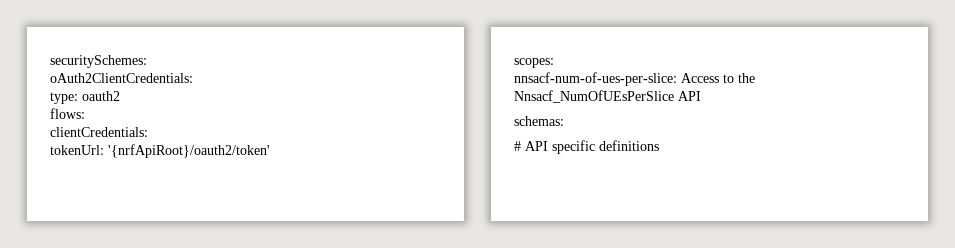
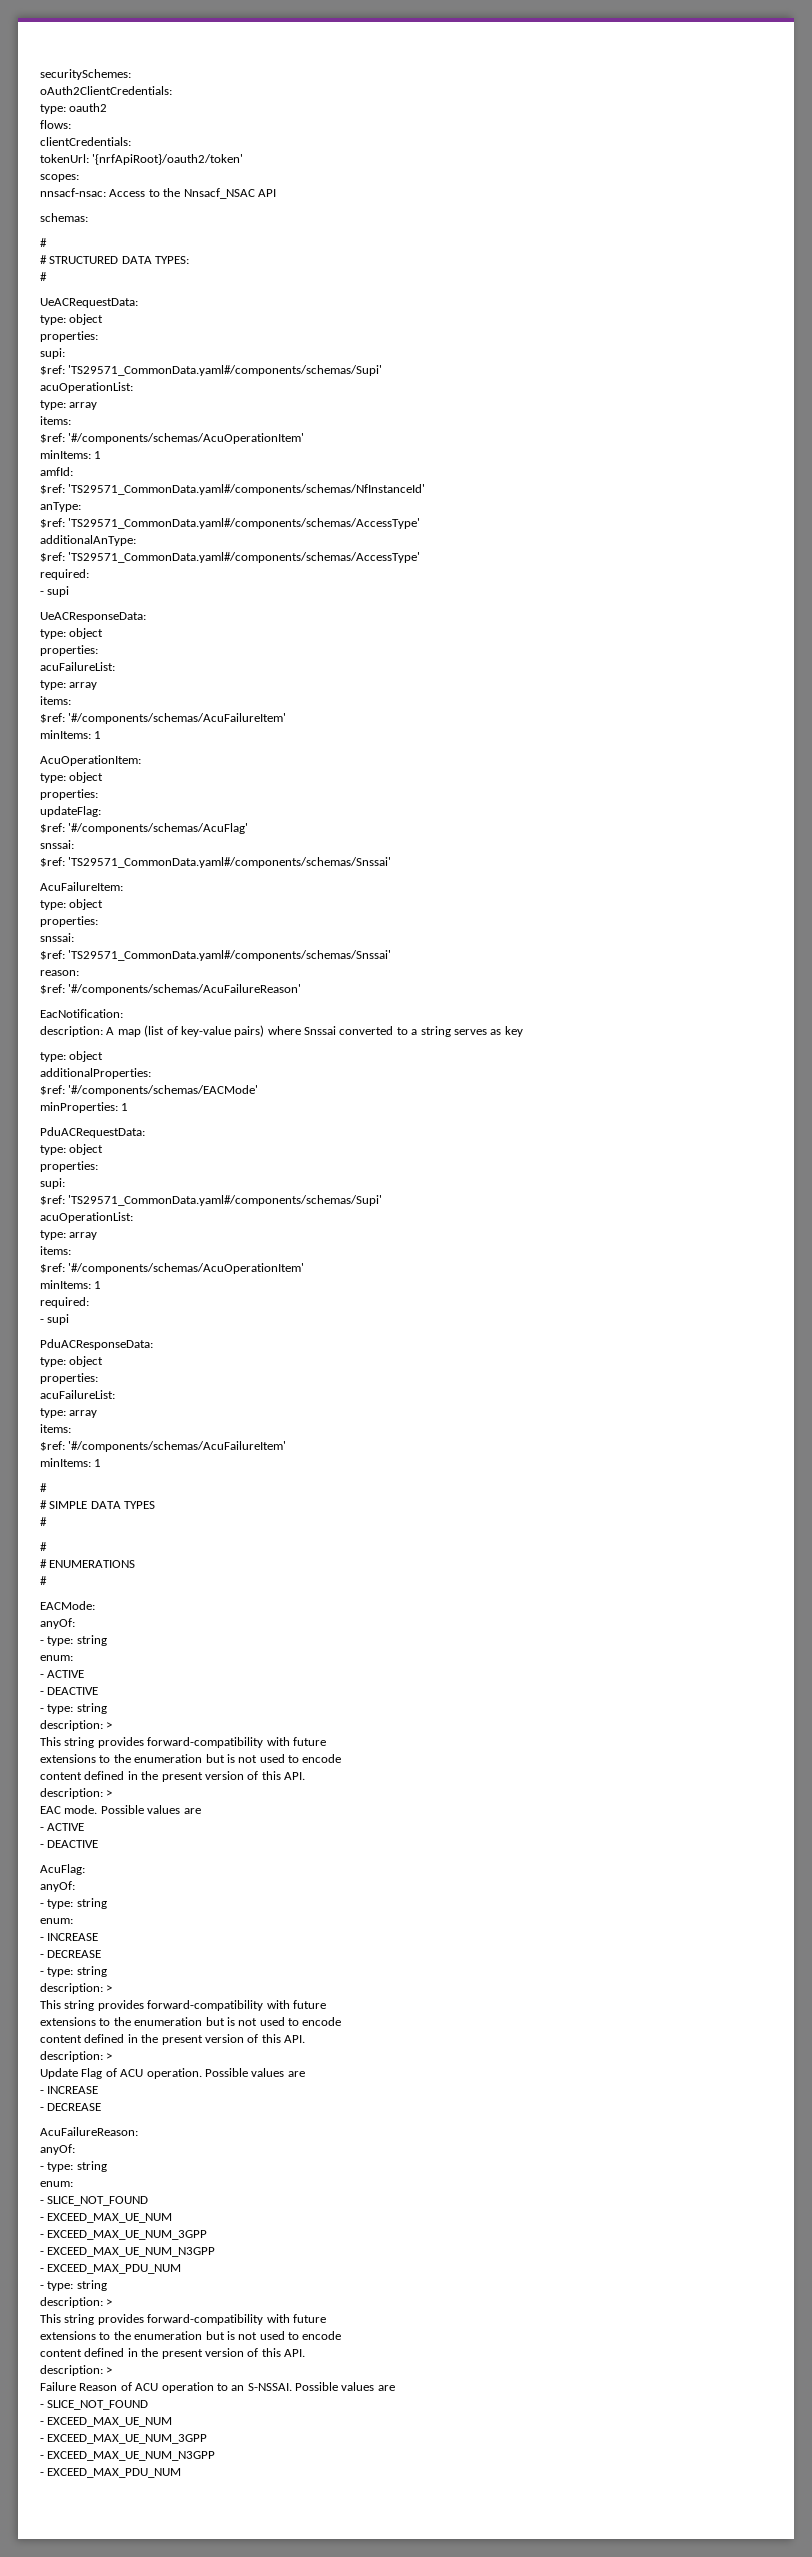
[514,72,677,86] nnsacf-num-of-ues-per-slice: -> [40,188,106,197] nnsacf-nsac:
[514,90,674,103] Nnsacf_NumOfUEsPerSlice -> [183,188,255,199] Nnsacf_NSAC
[525,140,659,154] API specific definitions -> [40,255,190,264] [40,272,47,281] [40,298,138,308] [40,314,104,325] [40,331,98,342] [40,348,65,359] [40,365,383,376] [40,382,133,393] [40,400,98,410] [40,416,71,425] [40,433,305,444] [40,450,102,459] [40,467,73,476] [40,484,426,495] [40,502,81,512] [40,518,421,529] [40,535,136,546] [40,552,421,563] [40,569,89,580] [40,586,70,597] [40,612,146,622] [40,628,104,639] [40,645,98,656] [40,662,115,671] [40,680,98,690] [40,696,71,705] [40,713,287,724] [40,730,102,739] [40,755,141,766] [40,772,104,783] [40,789,98,800] [40,806,101,817] [40,823,249,834] [40,840,74,849] [40,857,392,868] [40,882,123,891] [40,899,104,910] [40,916,98,927] [40,933,74,942] [40,950,392,961] [40,970,79,976] [40,984,302,995] [40,1009,123,1018] [40,1025,523,1037] [40,1051,104,1062] [40,1068,151,1079] [40,1085,259,1096] [40,1102,129,1113] [40,1127,145,1138] [40,1144,104,1155] [40,1161,98,1172] [40,1178,65,1189] [40,1195,383,1206] [40,1212,133,1223] [40,1230,98,1240] [40,1246,71,1255] [40,1263,305,1274] [40,1280,102,1289] [40,1297,89,1308] [40,1314,70,1325] [40,1339,153,1350] [40,1356,104,1367] [40,1373,98,1384] [40,1390,115,1399] [40,1408,98,1418] [40,1424,71,1433] [40,1441,287,1452] [40,1458,102,1467] [40,1483,47,1492] [40,1500,156,1509] [40,1517,47,1526] [40,1542,47,1551] [40,1559,136,1568] [40,1576,47,1585] [40,1601,95,1610] [40,1618,75,1629] [40,1635,107,1646] [40,1655,73,1661] [40,1670,85,1678] [40,1687,99,1695] [40,1703,107,1714] [40,1720,113,1731] [40,1737,326,1748] [40,1754,342,1763] [40,1771,305,1782] [40,1788,113,1799] [40,1805,201,1814] [40,1823,85,1831] [40,1840,99,1848] [40,1864,85,1875] [40,1881,75,1892] [40,1898,107,1909] [40,1918,73,1924] [40,1933,99,1941] [40,1950,102,1958] [40,1966,107,1977] [40,1983,113,1994] [40,2000,326,2011] [40,2017,342,2026] [40,2034,305,2045] [40,2051,113,2062] [40,2068,305,2079] [40,2086,99,2094] [40,2103,102,2111] [40,2127,138,2136] [40,2144,75,2155] [40,2161,107,2172] [40,2181,73,2187] [40,2196,149,2206] [40,2213,173,2223] [40,2230,208,2240] [40,2247,216,2257] [40,2264,182,2274] [40,2280,107,2291] [40,2297,113,2308] [40,2314,326,2325] [40,2331,342,2340] [40,2348,305,2359] [40,2365,113,2376] [40,2382,395,2393] [40,2400,149,2410] [40,2417,173,2427] [40,2434,208,2444] [40,2451,216,2461] [40,2468,182,2478] // # STRUCTURED DATA TYPES: // # // UeACRequestData: // type: object // properties: // supi: // $ref: 'TS29571_CommonData.yaml#/components/schemas/Supi' // acuOperationList: // type: array // items: // $ref: '#/components/schemas/AcuOperationItem' // minItems: 1 // amfId: // $ref: 'TS29571_CommonData.yaml#/components/schemas/NfInstanceId' // anType: // $ref: 'TS29571_CommonData.yaml#/components/schemas/AccessType' // additionalAnType: // $ref: 'TS29571_CommonData.yaml#/components/schemas/AccessType' // required: // - supi // UeACResponseData: // type: object // properties: // acuFailureList: // type: array // items: // $ref: '#/components/schemas/AcuFailureItem' // minItems: 1 // AcuOperationItem: // type: object // properties: // updateFlag: // $ref: '#/components/schemas/AcuFlag' // snssai: // $ref: 'TS29571_CommonData.yaml#/components/schemas/Snssai' // AcuFailureItem: // type: object // properties: // snssai: // $ref: 'TS29571_CommonData.yaml#/components/schemas/Snssai' // reason: // $ref: '#/components/schemas/AcuFailureReason' // EacNotification: // description: A map (list of key-value pairs) where Snssai converted to a string serves as key // type: object // additionalProperties: // $ref: '#/components/schemas/EACMode' // minProperties: 1 // PduACRequestData: // type: object // properties: // supi: // $ref: 'TS29571_CommonData.yaml#/components/schemas/Supi' // acuOperationList: // type: array // items: // $ref: '#/components/schemas/AcuOperationItem' // minItems: 1 // required: // - supi // PduACResponseData: // type: object // properties: // acuFailureList: // type: array // items: // $ref: '#/components/schemas/AcuFailureItem' // minItems: 1 // # // # SIMPLE DATA TYPES // # // # // # ENUMERATIONS // # // EACMode: // anyOf: // - type: string // enum: // - ACTIVE // - DEACTIVE // - type: string // description: > // This string provides forward-compatibility with future // extensions to the enumeration but is not used to encode // content defined in the present version of this API. // description: > // EAC mode. Possible values are // - ACTIVE // - DEACTIVE // AcuFlag: // anyOf: // - type: string // enum: // - INCREASE // - DECREASE // - type: string // description: > // This string provides forward-compatibility with future // extensions to the enumeration but is not used to encode // content defined in the present version of this API. // description: > // Update Flag of ACU operation. Possible values are // - INCREASE // - DECREASE // AcuFailureReason: // anyOf: // - type: string // enum: // - SLICE_NOT_FOUND // - EXCEED_MAX_UE_NUM // - EXCEED_MAX_UE_NUM_3GPP // - EXCEED_MAX_UE_NUM_N3GPP // - EXCEED_MAX_PDU_NUM // - type: string // description: > // This string provides forward-compatibility with future // extensions to the enumeration but is not used to encode // content defined in the present version of this API. // description: > // Failure Reason of ACU operation to an S-NSSAI. Possible values are // - SLICE_NOT_FOUND // - EXCEED_MAX_UE_NUM // - EXCEED_MAX_UE_NUM_3GPP // - EXCEED_MAX_UE_NUM_N3GPP // - EXCEED_MAX_PDU_NUM

